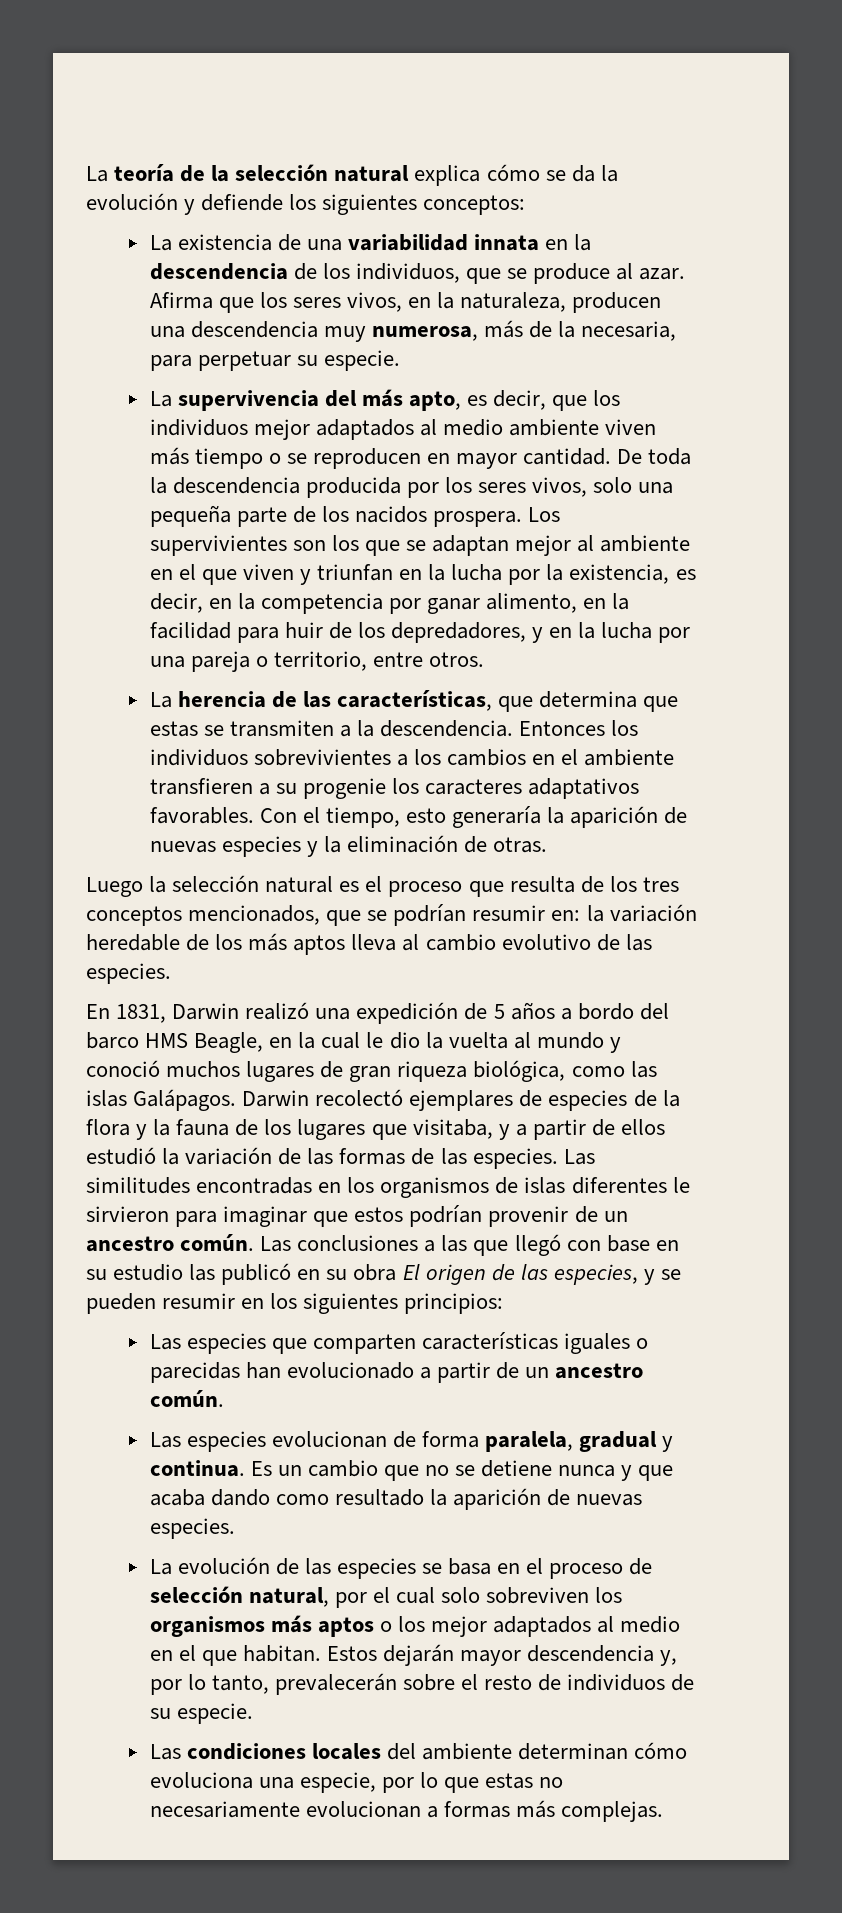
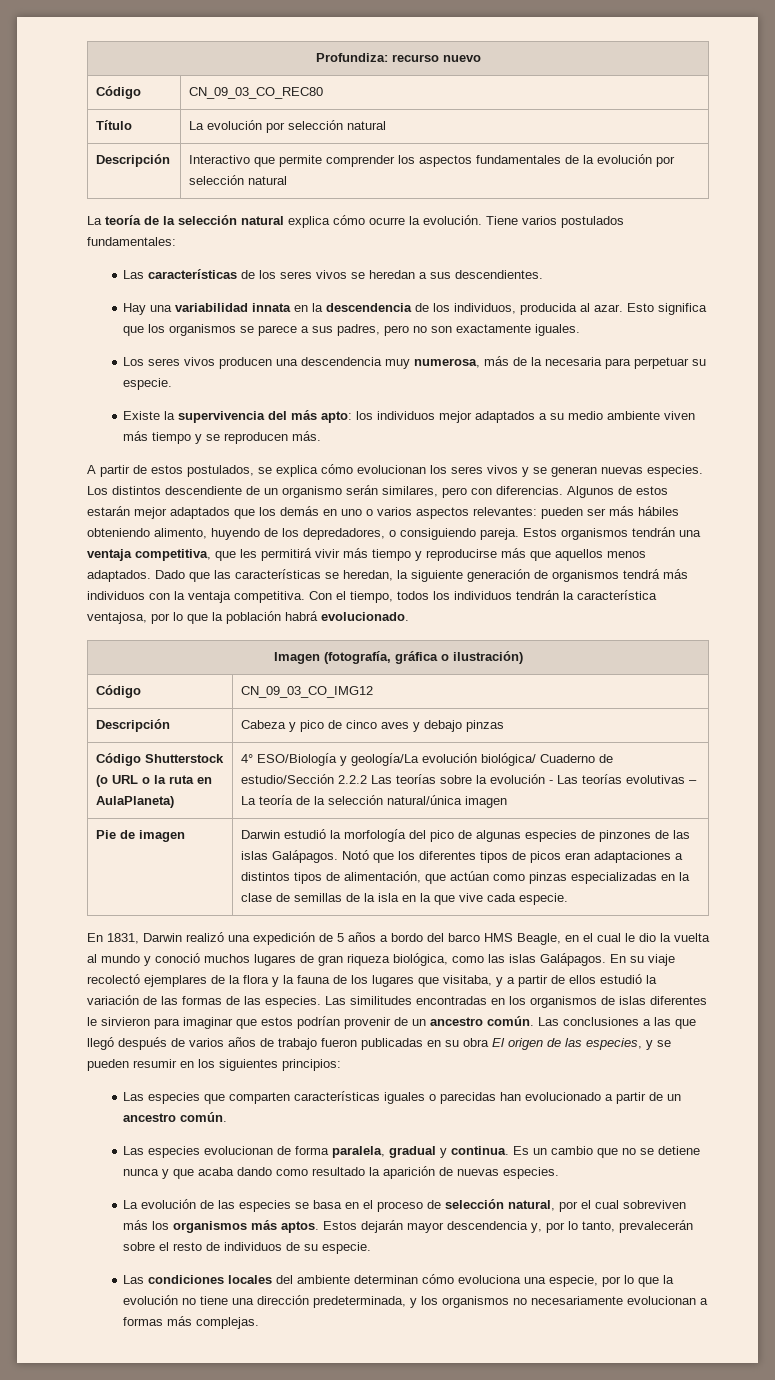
(86, 174) none -> [315,53,481,62] [96,86,142,99] [189,87,324,99] [96,120,133,130] [189,120,387,133] [96,154,171,167] [189,154,676,167] [189,175,288,185] Profundiza: recurso nuevo // Código | CN_09_03_CO_REC80 // Título | La evolución por selección natural // Descripción | Interactivo que permite comprender los aspectos fundamentales de la evolución por selección natural //
[545,165,618,182] [86,193,526,215] [149,234,301,251] se da la evolución y defiende los siguientes conceptos: // La existencia de -> [369,215,624,228] [87,237,176,246] [123,269,544,279] [123,303,147,315] ocurre la evolución. Tiene varios postulados fundamentales: // Las características de los seres vivos se heredan a sus descendientes. // Hay
[465,263,686,284] [149,292,567,313] que se produce al azar. Afirma que los seres vivos, en la naturaleza, -> [520,303,708,315] [123,324,581,336] [123,357,216,366] producida al azar. Esto significa que los organismos se parece a sus padres, pero no son exactamente iguales. // Los seres vivos
[581,321,677,341] necesaria, -> [545,357,603,366] necesaria
[149,391,172,407] La -> [123,411,176,420] Existe la
[408,390,588,411] apto, es decir, que -> [321,411,353,423] apto:
[419,419,437,436] al -> [539,413,565,420] a su
[268,453,281,464] o -> [195,434,203,444] y
[427,448,692,469] [149,477,674,498] [149,505,561,527] [149,535,691,556] [149,564,696,585] [149,593,630,614] [149,622,691,643] [149,651,485,672] [149,690,679,712] [149,720,639,737] [149,749,675,766] [149,778,640,799] [149,806,688,828] [149,835,548,857] [86,875,679,897] [86,904,697,926] [86,933,652,955] [86,963,171,984] en mayor cantidad. De toda la descendencia producida por los seres vivos, solo una pequeña parte de los nacidos prospera. Los supervivientes son los que se adaptan mejor al ambiente en el que viven y triunfan en la lucha por la existencia, es decir, en la competencia por ganar alimento, en la facilidad para huir de los depredadores, y en la lucha por una pareja o territorio, entre otros. // La herencia de las características, que determina que estas se transmiten a la descendencia. Entonces los individuos sobrevivientes a los cambios en el ambiente transfieren a su progenie los caracteres adaptativos favorables. Con el tiempo, esto generaría la aparición de nuevas especies y la eliminación de otras. // Luego la selección natural es el proceso que resulta de los tres conceptos mencionados, que se podrían resumir en: la variación heredable de los más aptos lleva al cambio evolutivo de las especies. -> [292,431,322,441] [87,464,703,477] [87,485,668,498] [87,506,679,519] [87,527,701,540] [87,548,646,561] [87,569,688,582] [87,590,657,603] [87,611,409,624] [273,651,523,664] [96,685,142,698] [241,686,374,698] [96,719,171,732] [241,720,505,732] [96,753,225,766] [96,775,213,787] [96,796,175,808] [241,753,614,766] [241,774,698,784] [241,795,508,808] [96,830,186,842] [241,829,691,842] [241,850,684,863] [241,871,691,884] [241,893,569,905] más. // A partir de estos postulados, se explica cómo evolucionan los seres vivos y se generan nuevas especies. Los distintos descendiente de un organismo serán similares, pero con diferencias. Algunos de estos estarán mejor adaptados que los demás en uno o varios aspectos relevantes: pueden ser más hábiles obteniendo alimento, huyendo de los depredadores, o consiguiendo pareja. Estos organismos tendrán una ventaja competitiva, que les permitirá vivir más tiempo y reproducirse más que aquellos menos adaptados. Dado que las características se heredan, la siguiente generación de organismos tendrá más individuos con la ventaja competitiva. Con el tiempo, todos los individuos tendrán la característica ventajosa, por lo que la población habrá evolucionado. // Imagen (fotografía, gráfica o ilustración) // Código | CN_09_03_CO_IMG12 // Descripción | Cabeza y pico de cinco aves y debajo pinzas // Código Shutterstock (o URL o la ruta en AulaPlaneta) | 4° ESO/Biología y geología/La evolución biológica/ Cuaderno de estudio/Sección 2.2.2 Las teorías sobre la evolución - Las teorías evolutivas – La teoría de la selección natural/única imagen // Pie de imagen | Darwin estudió la morfología del pico de algunas especies de pinzones de las islas Galápagos. Notó que los diferentes tipos de picos eran adaptaciones a distintos tipos de alimentación, que actúan como pinzas especializadas en la clase de semillas de la isla en la que vive cada especie.
[298,1032,316,1049] la -> [583,933,593,942] el
[242,1090,310,1107] Darwin -> [610,954,675,966] En su viaje
[548,1090,657,1111] especies de -> (225, 979) none
[566,1235,679,1252] [86,1263,292,1285] con base en su estudio las publicó -> [118,1037,423,1050] después de varios años de trabajo fueron publicadas
[441,1587,590,1604] solo sobreviven -> [623,1200,687,1209] [123,1220,149,1230] sobreviven más
[317,1616,681,1637] [149,1645,321,1666] aptos o los mejor adaptados al medio en el que habitan. -> [281,1221,320,1233] aptos.
[485,1773,534,1789] estas -> [663,1275,675,1284] [123,1295,510,1308] la evolución no tiene una dirección predeterminada, y los organismos

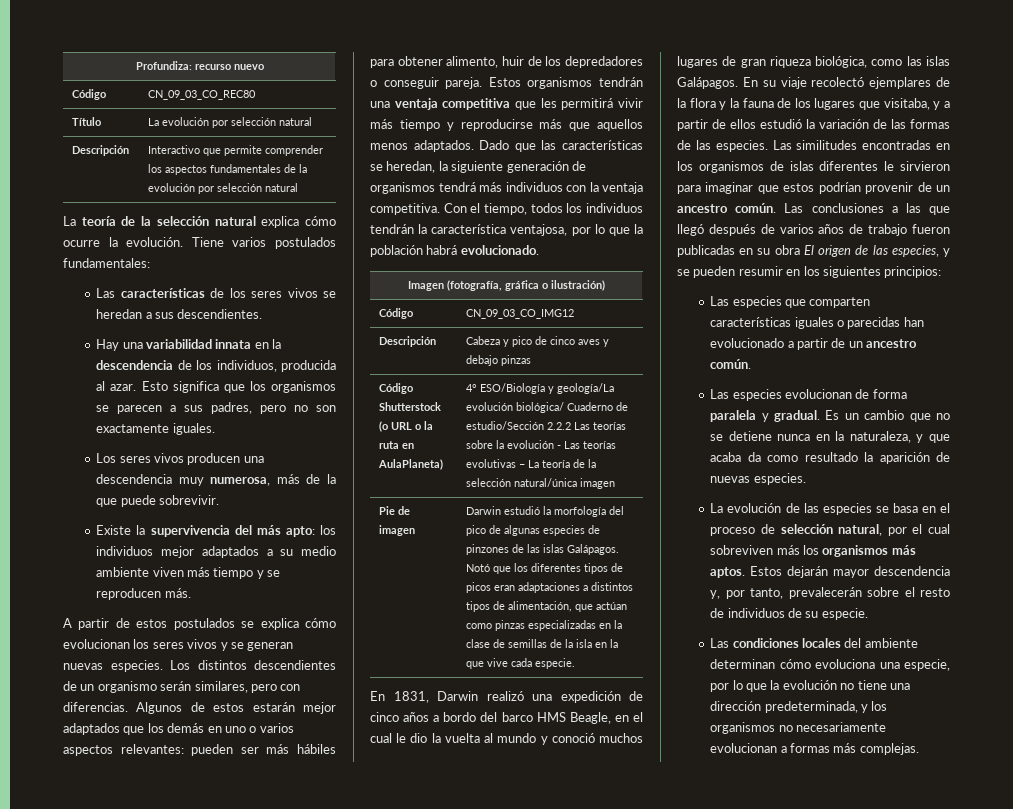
[258,325,298,336] parece -> [117,405,163,414] parecen
[545,357,707,369] [123,378,173,390] necesaria para perpetuar su especie. -> [96,495,220,507] que puede sobrevivir.
[187,465,254,477] postulados, -> [173,618,235,630] postulados
[165,486,242,495] descendiente -> [254,660,336,670] descendientes
[87,528,476,540] obteniendo alimento, huyendo de los depredadores, o consiguiendo -> [370,56,643,68] [370,77,439,89] para obtener alimento, huir de los depredadores o conseguir
[135,549,211,561] competitiva, -> [442,98,511,110] competitiva
[337,933,344,942] 5 -> [370,712,399,722] cinco
[332,1146,510,1158] paralela, gradual y continua. -> [710,410,821,422] paralela y gradual.
(160, 1172) none -> [815,431,911,443] en la naturaleza,
[237,1167,273,1176] dando -> [747,452,761,462] da
[568,1221,579,1230] lo -> (745, 594) none

